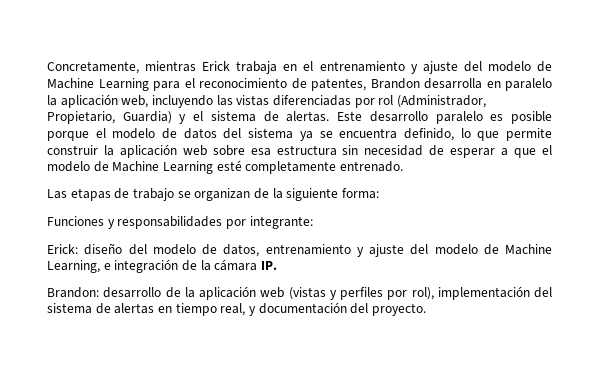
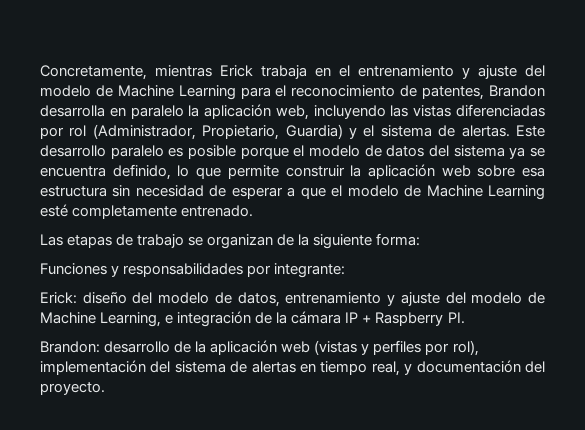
[260,261,277,270] IP. -> [345,312,465,326] IP + Raspberry PI.

